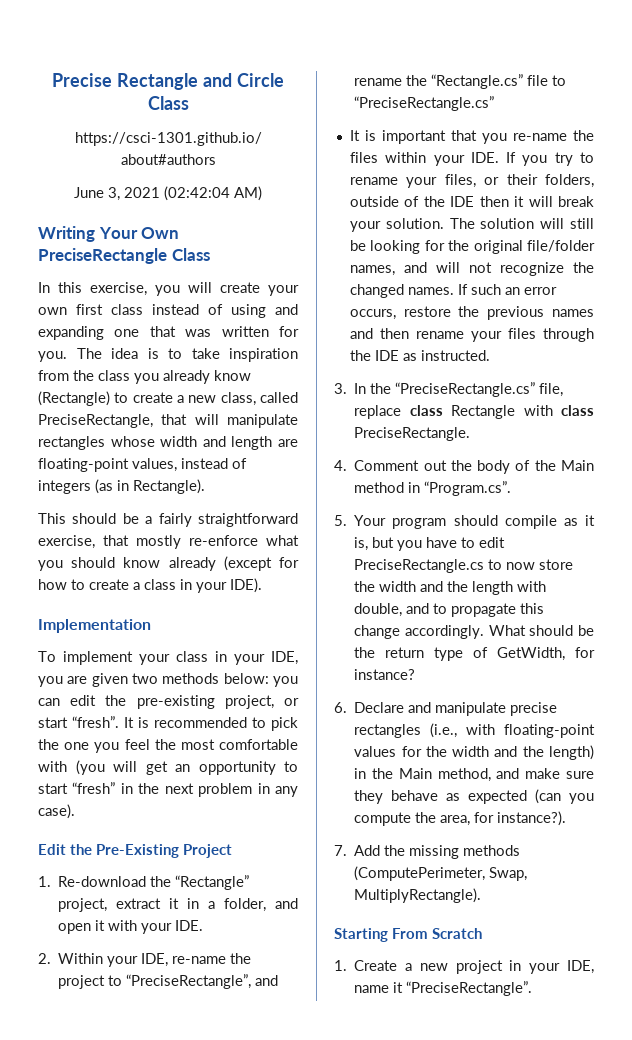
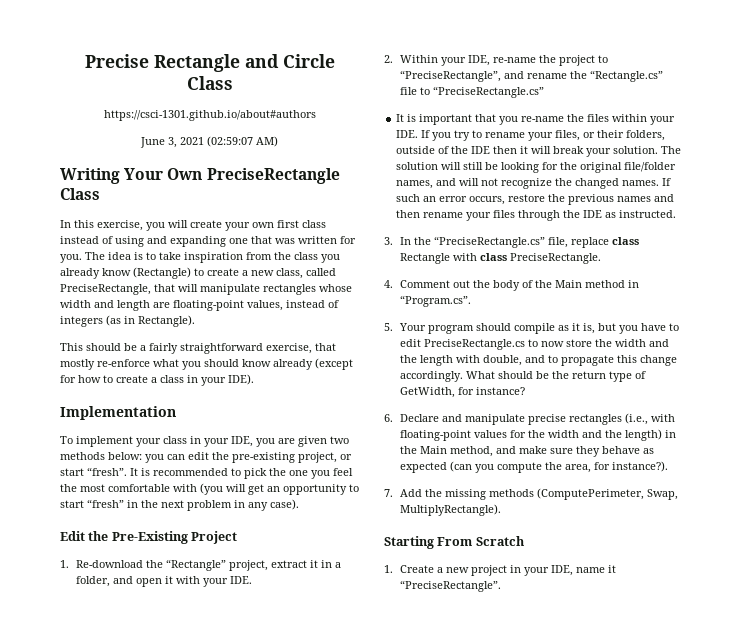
[164,186,230,201] (02:42:04 -> [207,136,253,147] (02:59:07

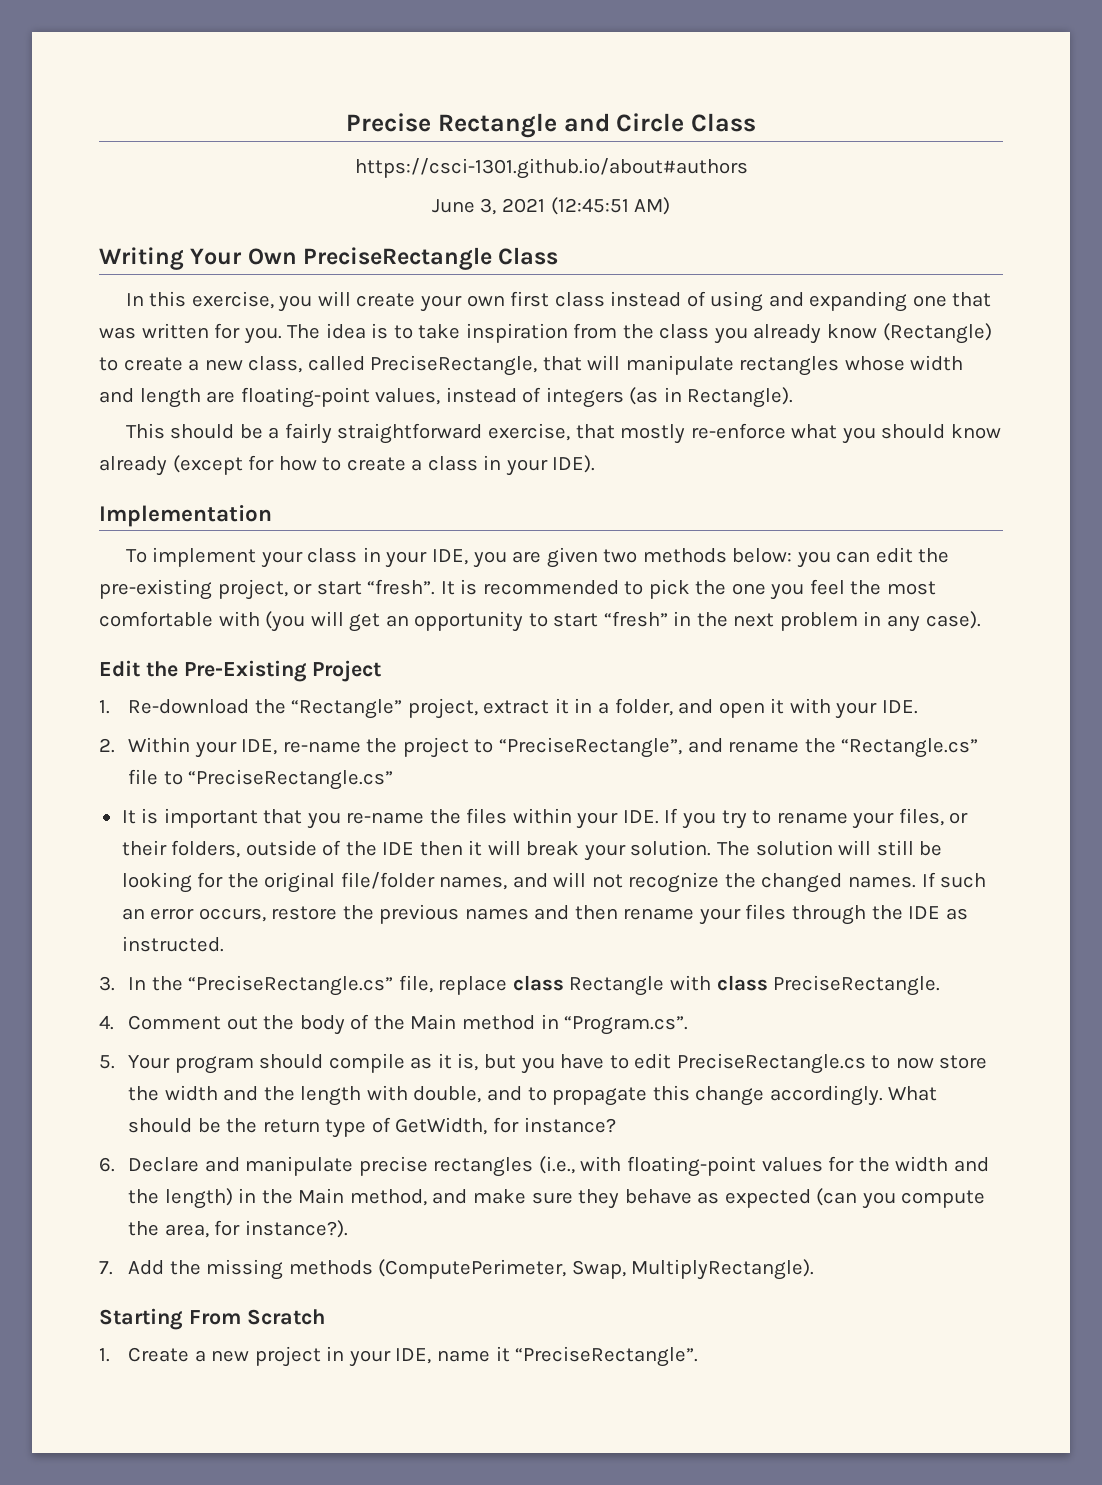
[207,136,253,147] (02:59:07 -> [550,197,629,215] (12:45:51

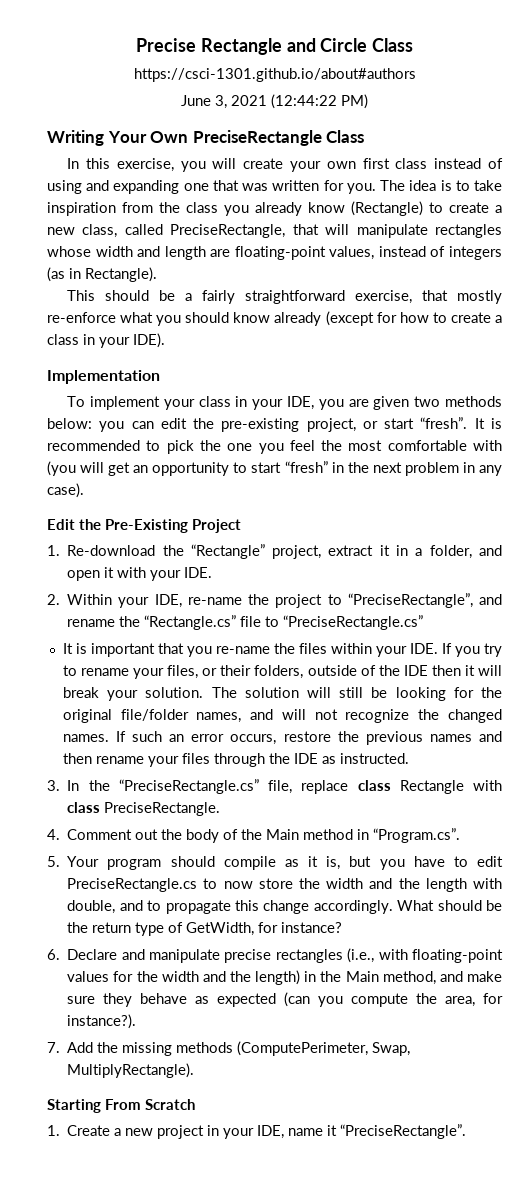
[550,197,671,215] (12:45:51 AM) -> [271,94,368,109] (12:44:22 PM)

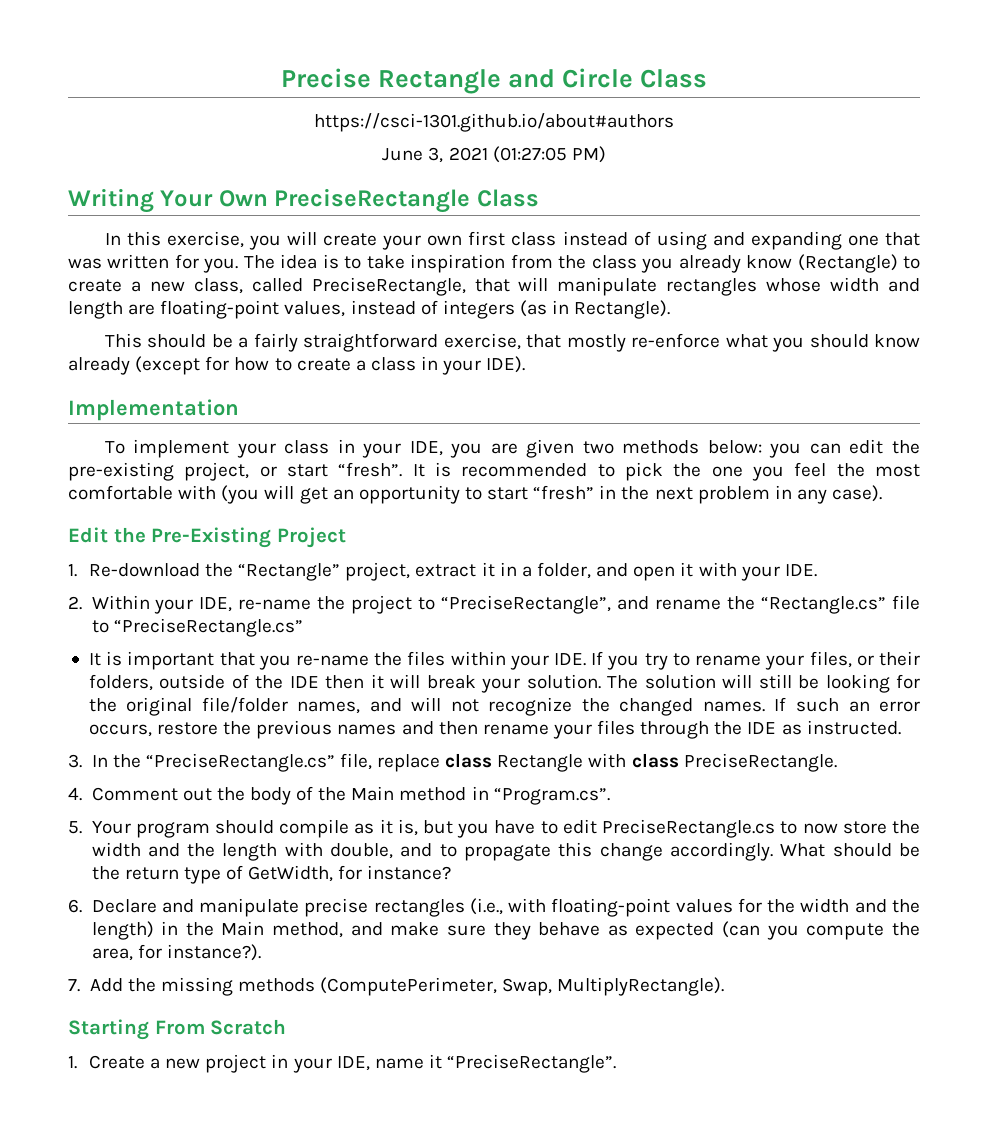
[271,94,337,109] (12:44:22 -> [492,146,567,163] (01:27:05

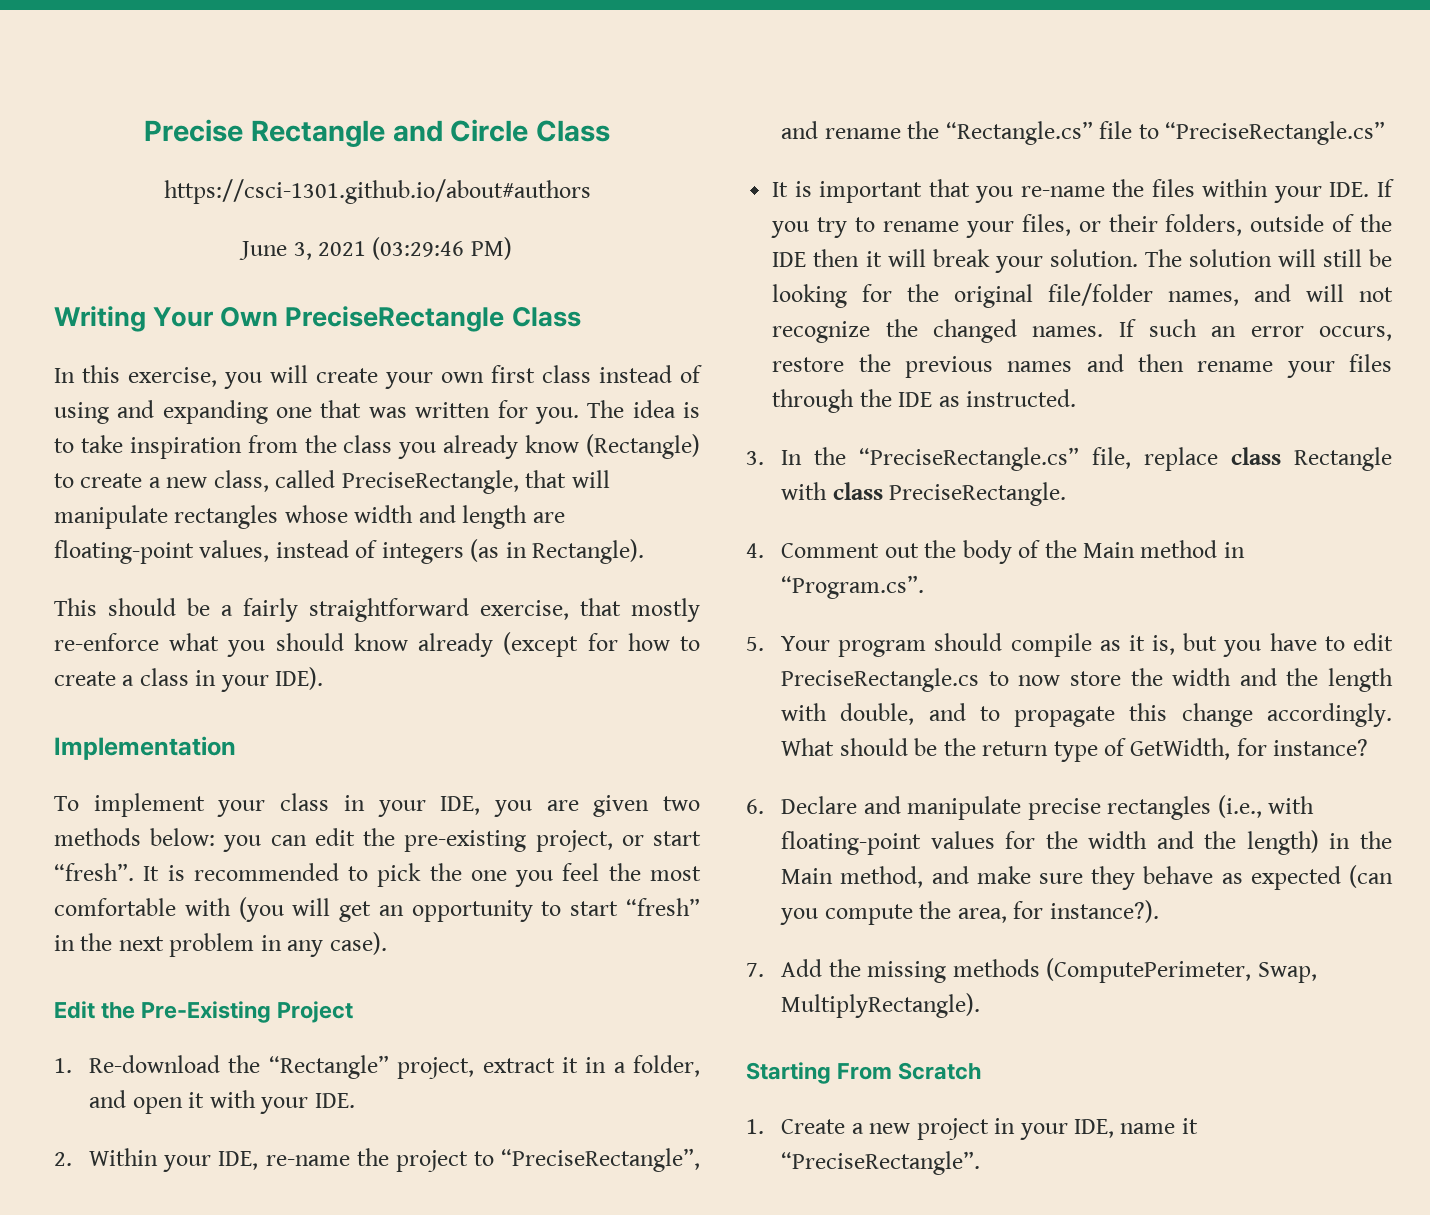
[492,146,567,163] (01:27:05 -> [372,237,465,260] (03:29:46

